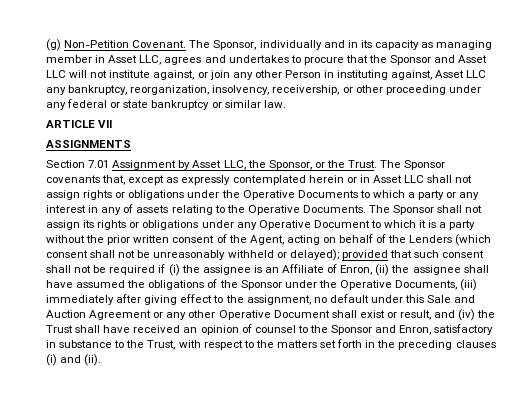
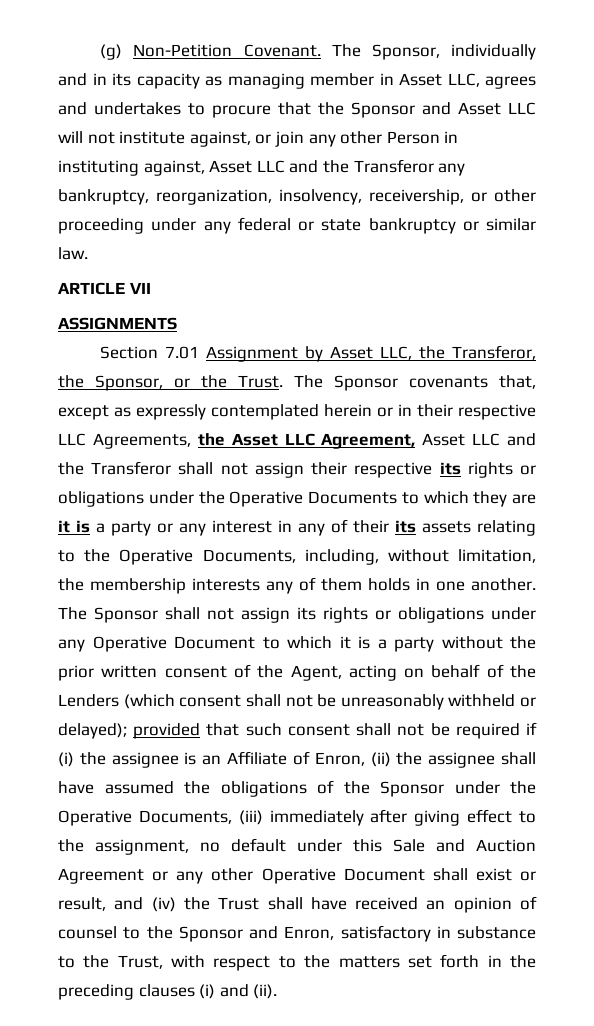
(487, 74) none -> [289,159,434,173] and the Transferor
(266, 164) none -> [452,345,536,360] [58,375,84,388] Transferor, the
[372,175,473,183] [46,190,80,200] Asset LLC shall not assign -> [417,404,536,420] [58,433,536,449] [58,461,461,478] their respective LLC Agreements, the Asset LLC Agreement, Asset LLC and the Transferor shall not assign their respective its
(405, 194) none -> [473,491,536,507] [58,520,90,533] they are it is
(134, 208) none -> [353,520,416,533] their its
[302,205,366,213] Documents. -> [202,549,536,565] [58,577,536,594] Documents, including, without limitation, the membership interests any of them holds in one another.

